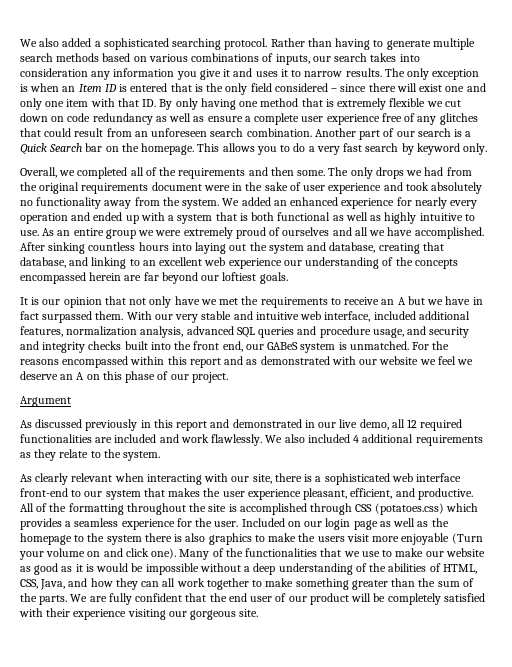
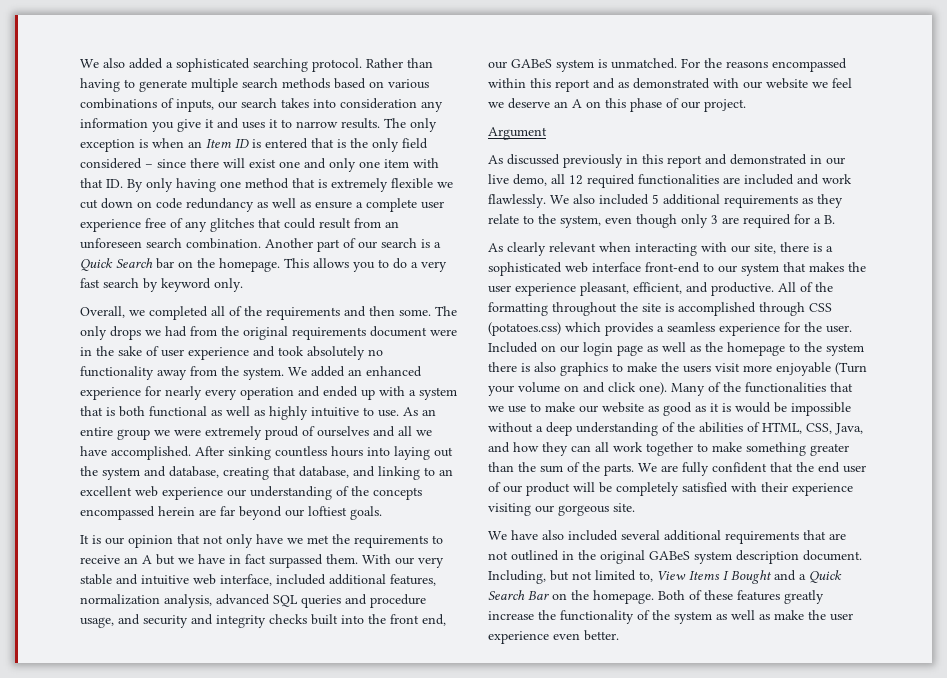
[353,435,360,443] 4 -> [652,194,659,204] 5
[123,451,161,461] system. -> [560,214,835,228] system, even though only 3 are required for a B.
(259, 613) none -> [488,530,846,544] [488,550,862,564] [488,570,842,584] [488,590,824,604] [488,610,853,624] [488,630,619,644] // We have also included several additional requirements that are not outlined in the original GABeS system description document. Including, but not limited to, View Items I Bought and a Quick Search Bar on the homepage. Both of these features greatly increase the functionality of the system as well as make the user experience even better.

